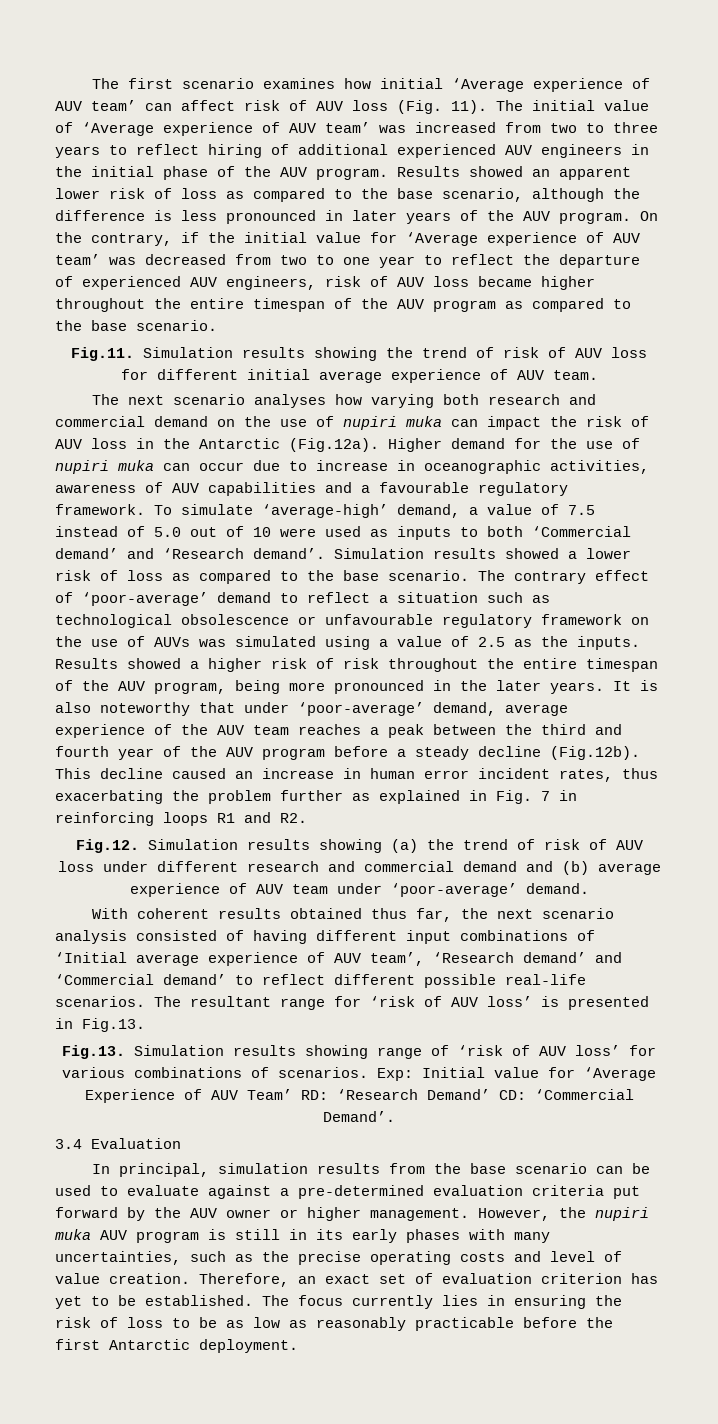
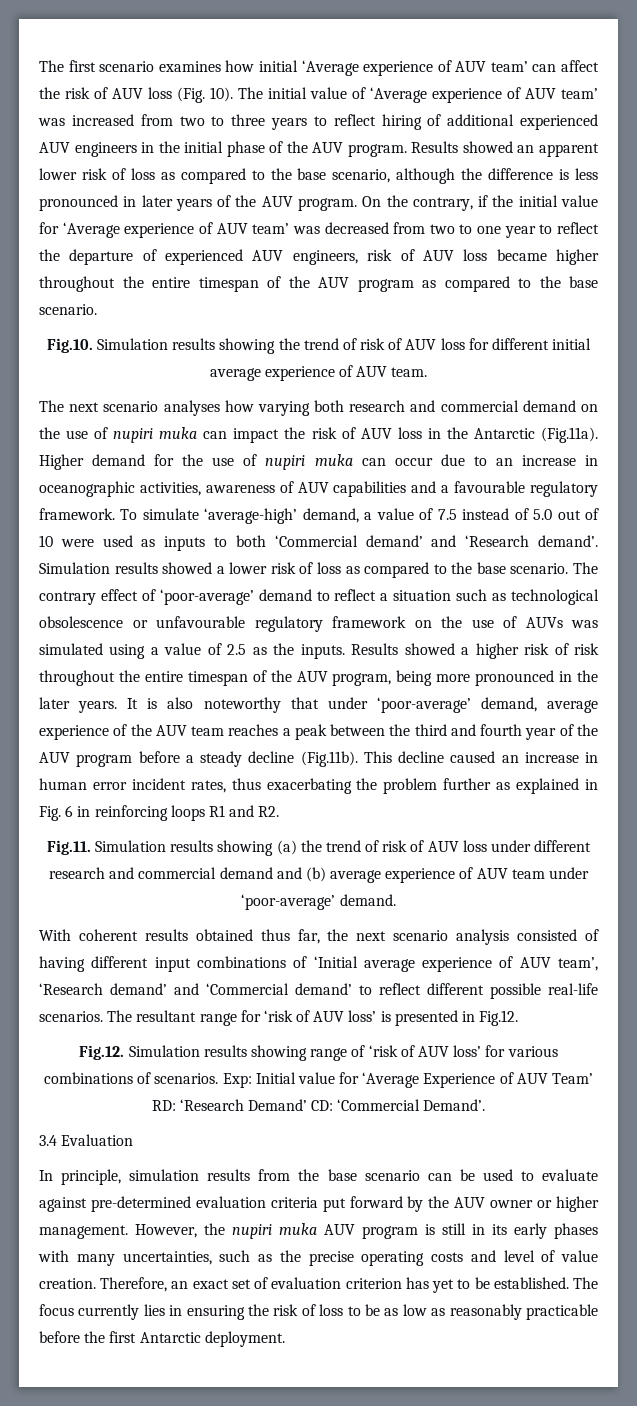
(235, 105) none -> [39,87,60,99] the
[451,100,487,114] 11). -> [210,87,233,102] 10).
[71,347,134,361] Fig.11. -> [46,338,93,353] Fig.10.
[289,438,379,452] (Fig.12a). -> [541,427,598,443] (Fig.11a).
(307, 466) none -> [495,458,513,466] an
[550,746,640,760] (Fig.12b). -> [300,751,358,767] (Fig.11b).
[541,791,550,801] 7 -> [65,805,74,817] 6
[75,839,139,853] Fig.12. -> [46,840,91,855] Fig.11.
[82,1018,145,1032] [62,1045,125,1059] Fig.13. // Fig.13. -> [479,1010,519,1026] [79,1045,125,1060] Fig.12. // Fig.12.
[118,1163,209,1177] principal, -> [61,1169,122,1185] principle,
[280,1188,289,1196] a -> (87, 1204) none

